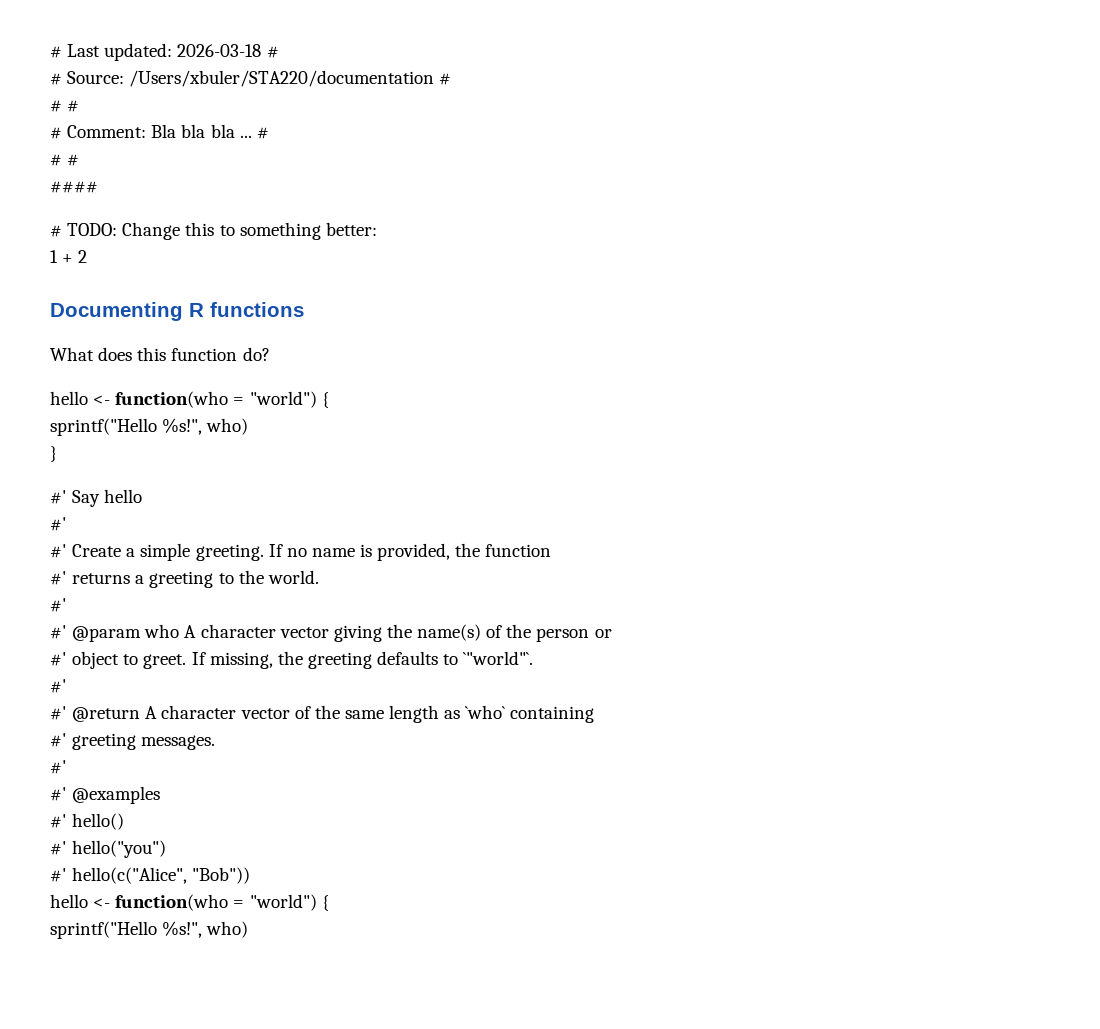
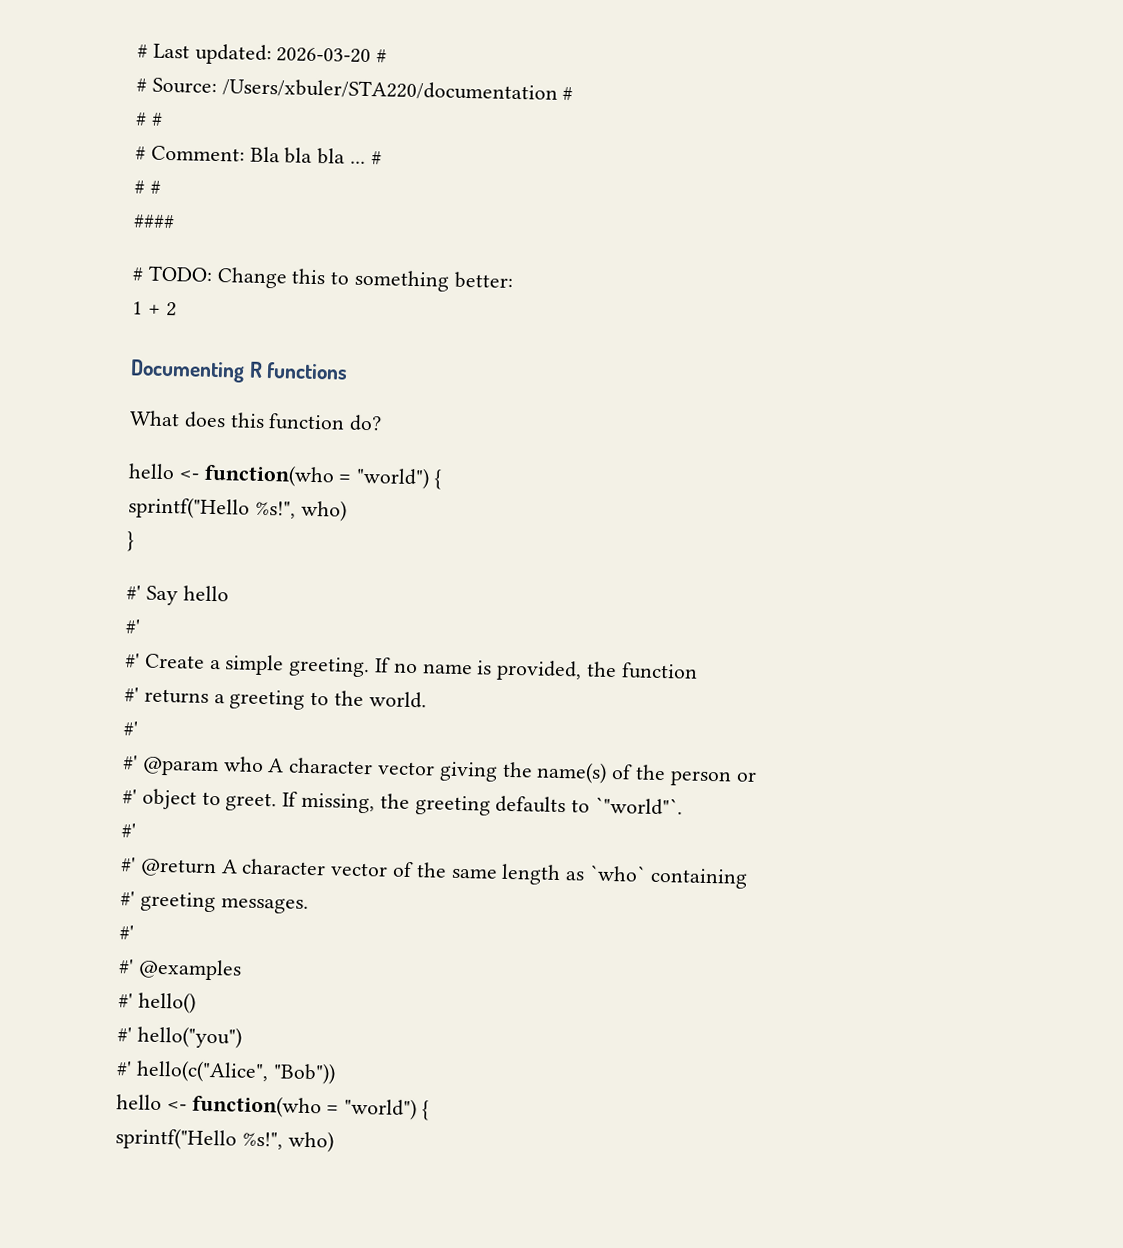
[177,44,262,57] 2026-03-18 -> [276,47,372,64] 2026-03-20

